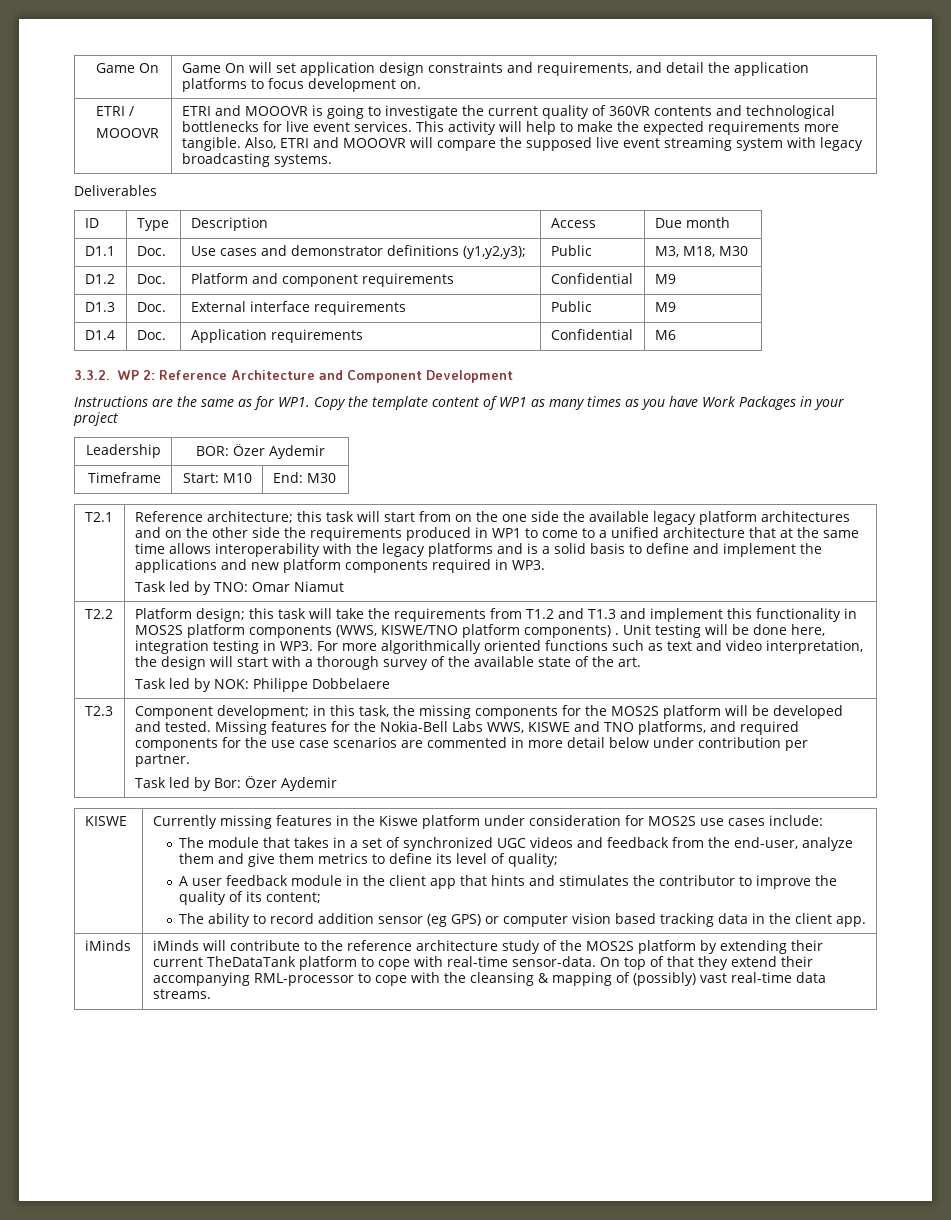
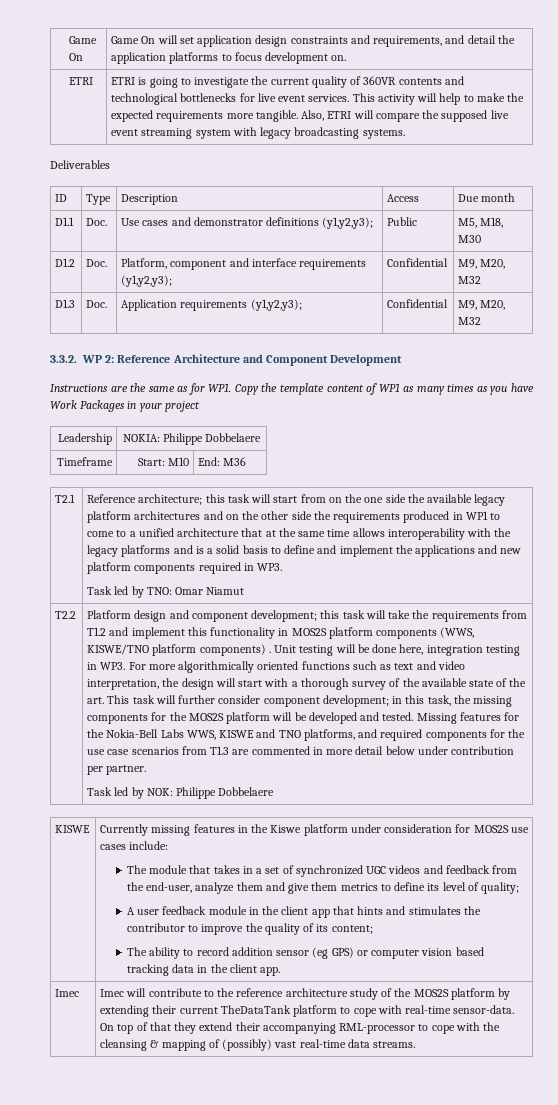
[129,106,135,116] [96,128,160,138] [181,105,308,116] / // MOOOVR | ETRI and MOOOVR -> [111,77,136,85] | ETRI
[312,137,406,148] and MOOOVR -> (352, 115) none
[654,246,679,257] M3, -> [458,218,478,228] M5,
[190,273,454,287] [550,273,633,284] [654,274,676,284] Platform and component requirements | Confidential | M9 -> [121,258,367,270] [121,275,173,287] [387,258,449,267] [458,259,506,269] [458,276,482,284] Platform, component and interface requirements (y1,y2,y3); | Confidential | M9, M20, M32
[190,301,406,315] [550,301,592,312] [654,302,676,312] [84,330,115,340] [136,330,166,340] | External interface requirements | Public | M9 // D1.4 | Doc. -> (108, 304) none
[550,329,633,340] [654,330,676,340] | Confidential | M6 -> [250,299,302,311] [387,299,449,308] [458,300,506,310] [458,317,482,325] (y1,y2,y3); | Confidential | M9, M20, M32
[195,444,325,459] BOR: Özer Aydemir -> [122,433,262,445] NOKIA: Philippe Dobbelaere
[306,473,336,483] M30 -> [223,457,247,466] M36
[195,608,245,622] design; -> [134,610,318,622] design and component development;
[587,608,646,619] T1.3 and -> (129, 631) none
[134,678,390,692] [84,706,113,716] [134,706,213,719] // Task led by NOK: Philippe Dobbelaere // T2.3 | Component -> [107,695,320,707] This task will further consider component
(397, 742) none -> [181,746,230,755] from T1.3
[213,776,337,791] Bor: Özer Aydemir -> [146,787,275,799] NOK: Philippe Dobbelaere
[84,940,131,951] [152,940,199,951] iMinds | iMinds -> [55,989,80,997] [100,989,125,997] Imec | Imec

